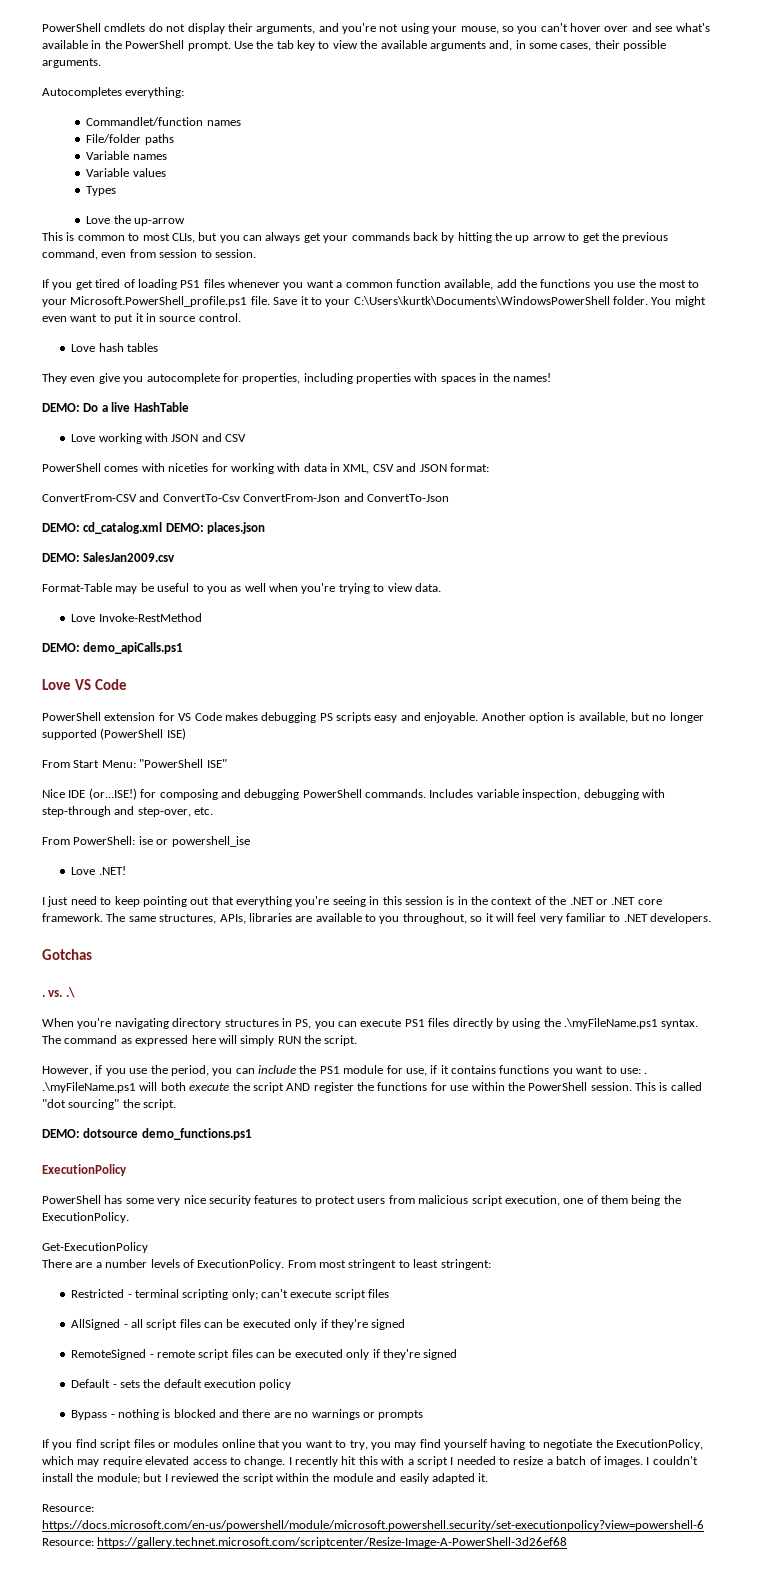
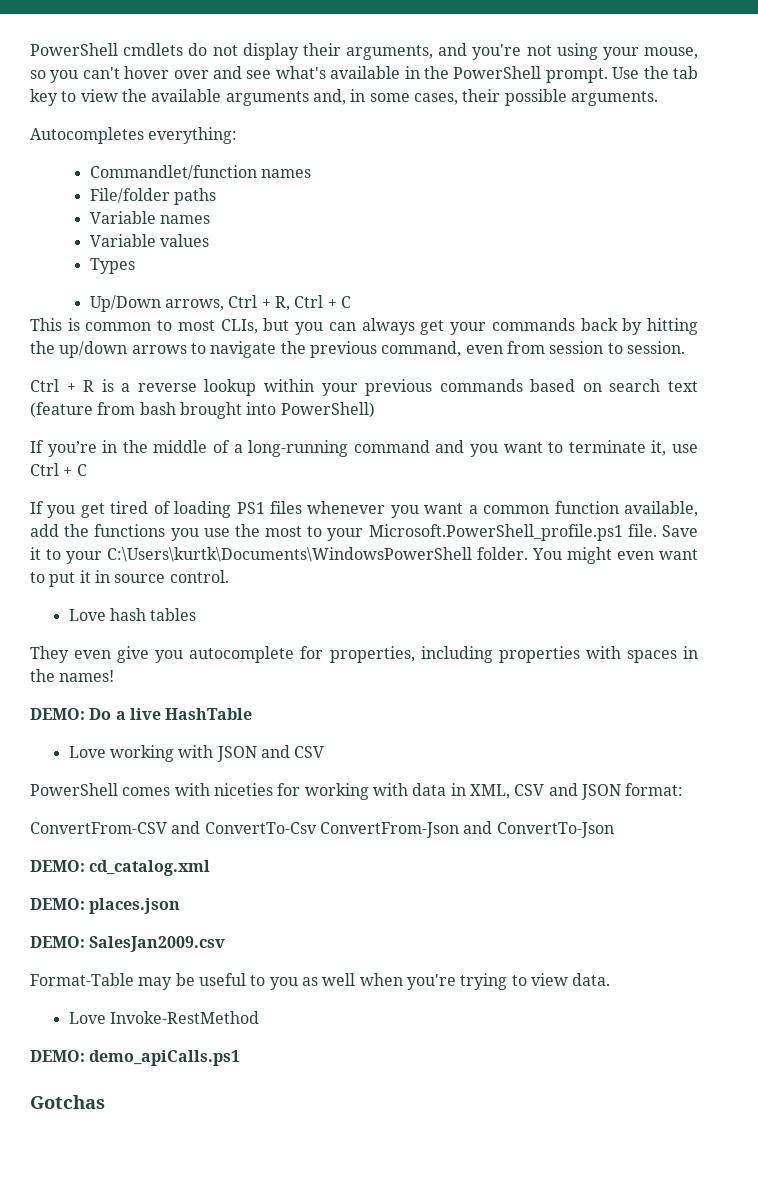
[86,215,186,226] Love the up-arrow -> [89,295,352,312] Up/Down arrows, Ctrl + R, Ctrl + C
[515,233,600,243] up arrow to get -> [59,341,277,358] up/down arrows to navigate
(256, 253) none -> [30,379,698,396] [30,402,375,419] [30,440,699,457] [30,463,87,476] // Ctrl + R is a reverse lookup within your previous commands based on search text (feature from bash brought into PowerShell) // If you’re in the middle of a long-running command and you want to terminate it, use Ctrl + C
(163, 528) none -> (211, 868) //
[42,679,127,690] [42,712,704,723] [42,728,186,740] [42,759,227,768] [42,788,665,800] [42,806,214,817] [42,836,250,847] [71,866,126,875] [42,896,662,907] [42,913,712,924] [42,949,92,960] [42,987,75,998] [42,1018,699,1029] [42,1035,358,1046] [42,1065,648,1076] [42,1082,702,1093] [42,1099,177,1110] [42,1128,252,1140] [42,1164,127,1176] [42,1195,681,1206] [42,1212,129,1223] [42,1242,148,1253] [42,1259,491,1270] [71,1289,390,1300] [71,1319,406,1330] [71,1349,458,1360] [71,1379,292,1390] [71,1409,424,1420] [42,1439,703,1450] [42,1456,698,1467] [42,1473,489,1484] [42,1504,94,1512] [42,1520,704,1531] [42,1537,568,1548] Love VS Code // PowerShell extension for VS Code makes debugging PS scripts easy and enjoyable. Another option is available, but no longer supported (PowerShell ISE) // From Start Menu: "PowerShell ISE" // Nice IDE (or...ISE!) for composing and debugging PowerShell commands. Includes variable inspection, debugging with step-through and step-over, etc. // From PowerShell: ise or powershell_ise // Love .NET! // I just need to keep pointing out that everything you're seeing in this session is in the context of the .NET or .NET core framework. The same structures, APIs, libraries are available to you throughout, so it will feel very familiar to .NET developers. // Gotchas // . vs. .\ // When you're navigating directory structures in PS, you can execute PS1 files directly by using the .\myFileName.ps1 syntax. The command as expressed here will simply RUN the script. // However, if you use the period, you can include the PS1 module for use, if it contains functions you want to use: . .\myFileName.ps1 will both execute the script AND register the functions for use within the PowerShell session. This is called "dot sourcing" the script. // DEMO: dotsource demo_functions.ps1 // ExecutionPolicy // PowerShell has some very nice security features to protect users from malicious script execution, one of them being the ExecutionPolicy. // Get-ExecutionPolicy // There are a number levels of ExecutionPolicy. From most stringent to least stringent: // Restricted - terminal scripting only; can't execute script files // AllSigned - all script files can be executed only if they're signed // RemoteSigned - remote script files can be executed only if they're signed // Default - sets the default execution policy // Bypass - nothing is blocked and there are no warnings or prompts // If you find script files or modules online that you want to try, you may find yourself having to negotiate the ExecutionPolicy, which may require elevated access to change. I recently hit this with a script I needed to resize a batch of images. I couldn't install the module; but I reviewed the script within the module and easily adapted it. // Resource: https://docs.microsoft.com/en-us/powershell/module/microsoft.powershell.security/set-executionpolicy?view=powershell-6 Resource: https://gallery.technet.microsoft.com/scriptcenter/Resize-Image-A-PowerShell-3d26ef68 -> [30,1095,105,1109] Gotchas

